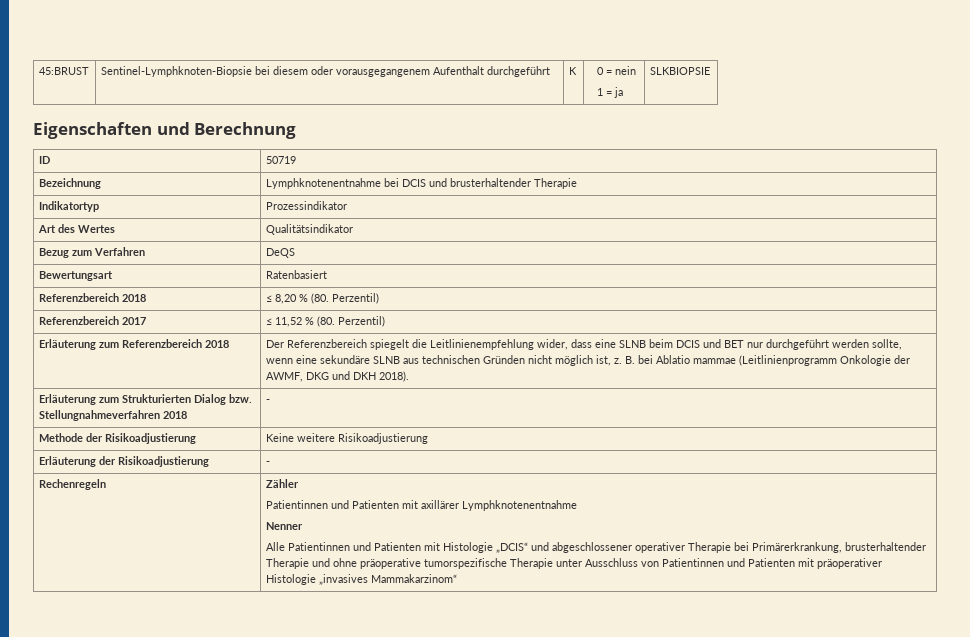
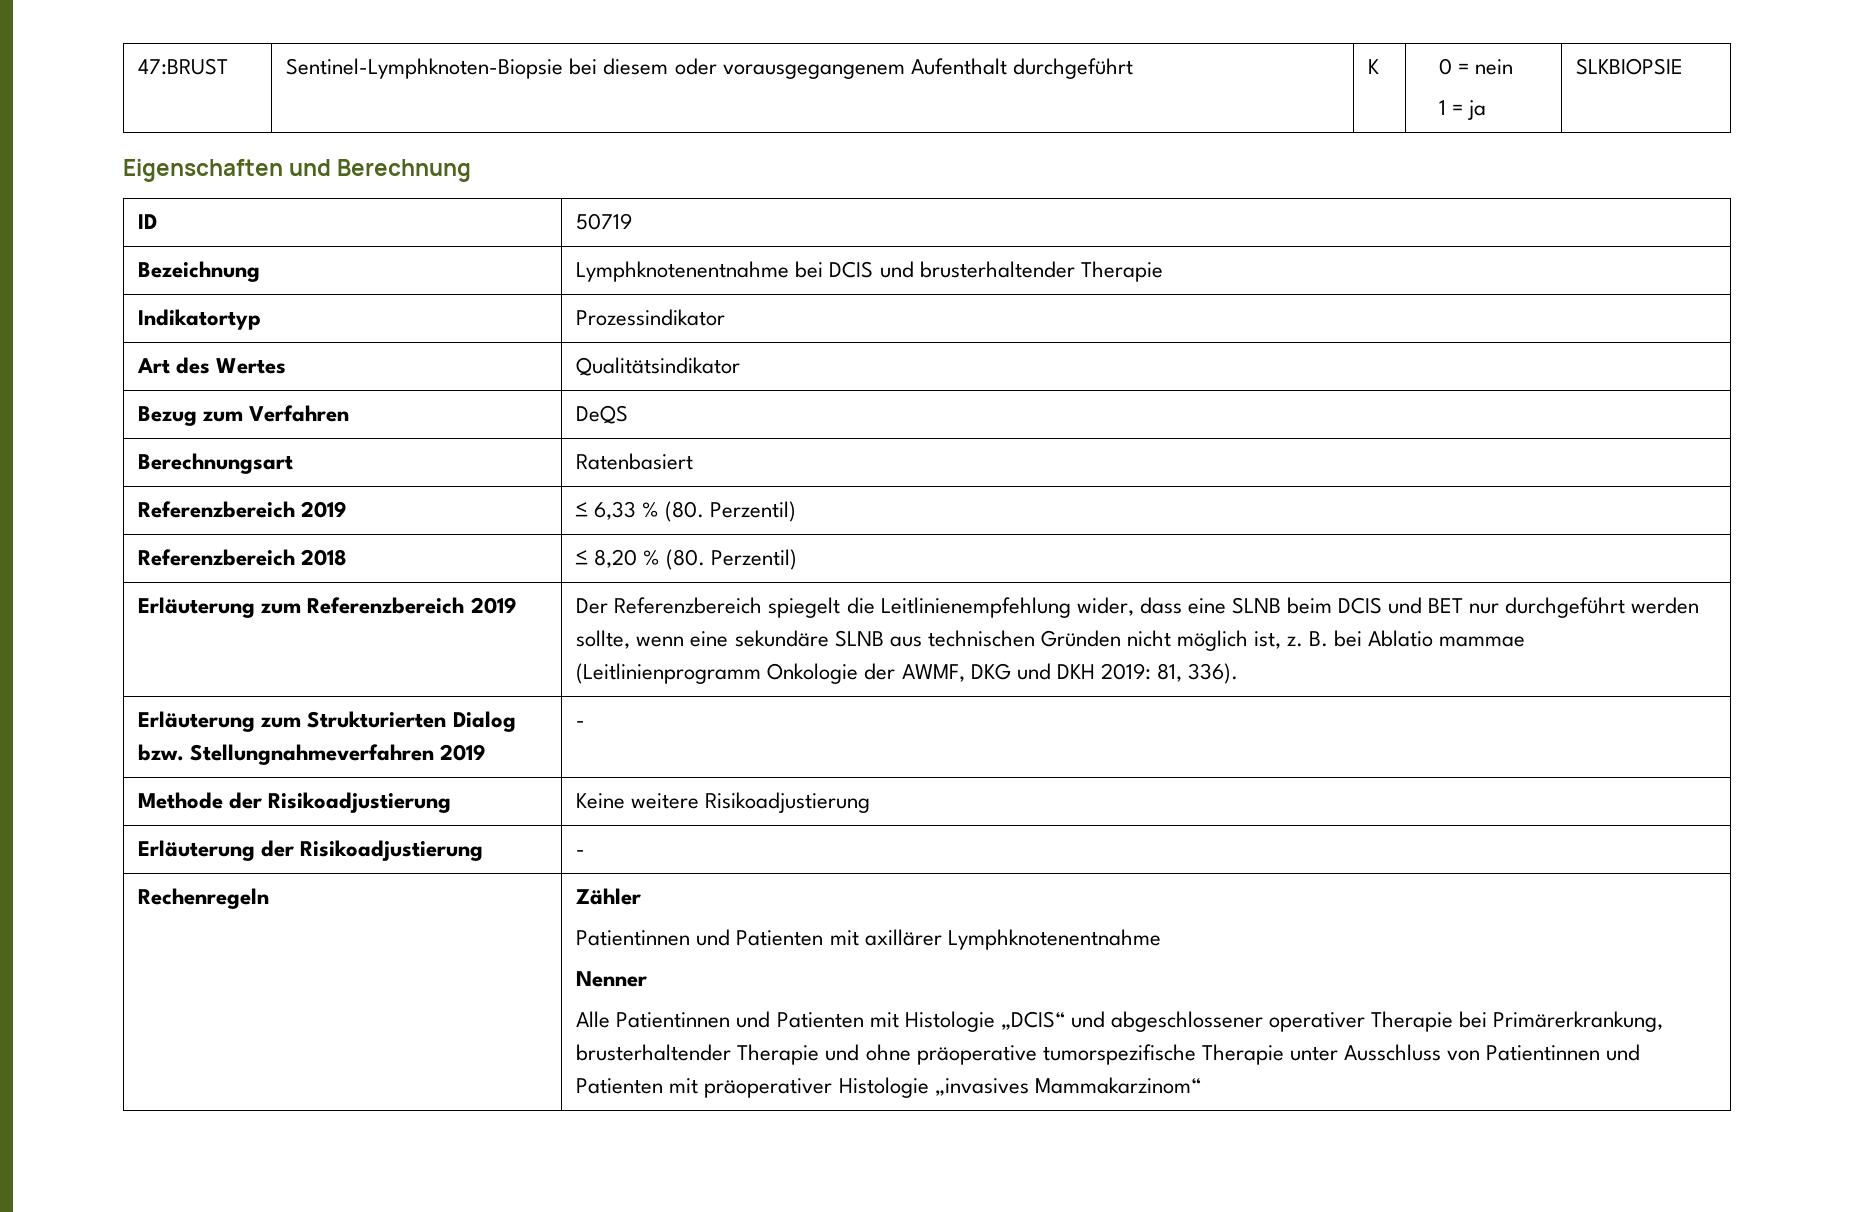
[38,67,89,75] 45:BRUST -> [138,58,229,75] 47:BRUST
[38,271,113,281] Bewertungsart -> [138,453,294,474] Berechnungsart
(327, 274) none -> [138,501,348,518] [575,501,796,522] // Referenzbereich 2019 | ≤ 6,33 % (80. Perzentil)
[38,316,146,325] [265,316,385,327] // Referenzbereich 2017 | ≤ 11,52 % (80. Perzentil) -> (797, 559) none
[204,340,229,348] 2018 -> [470,597,517,614] 2019
[378,371,409,382] 2018). -> [1100,663,1238,684] 2019: 81, 336).
[162,411,187,419] 2018 -> [440,744,487,761] 2019

